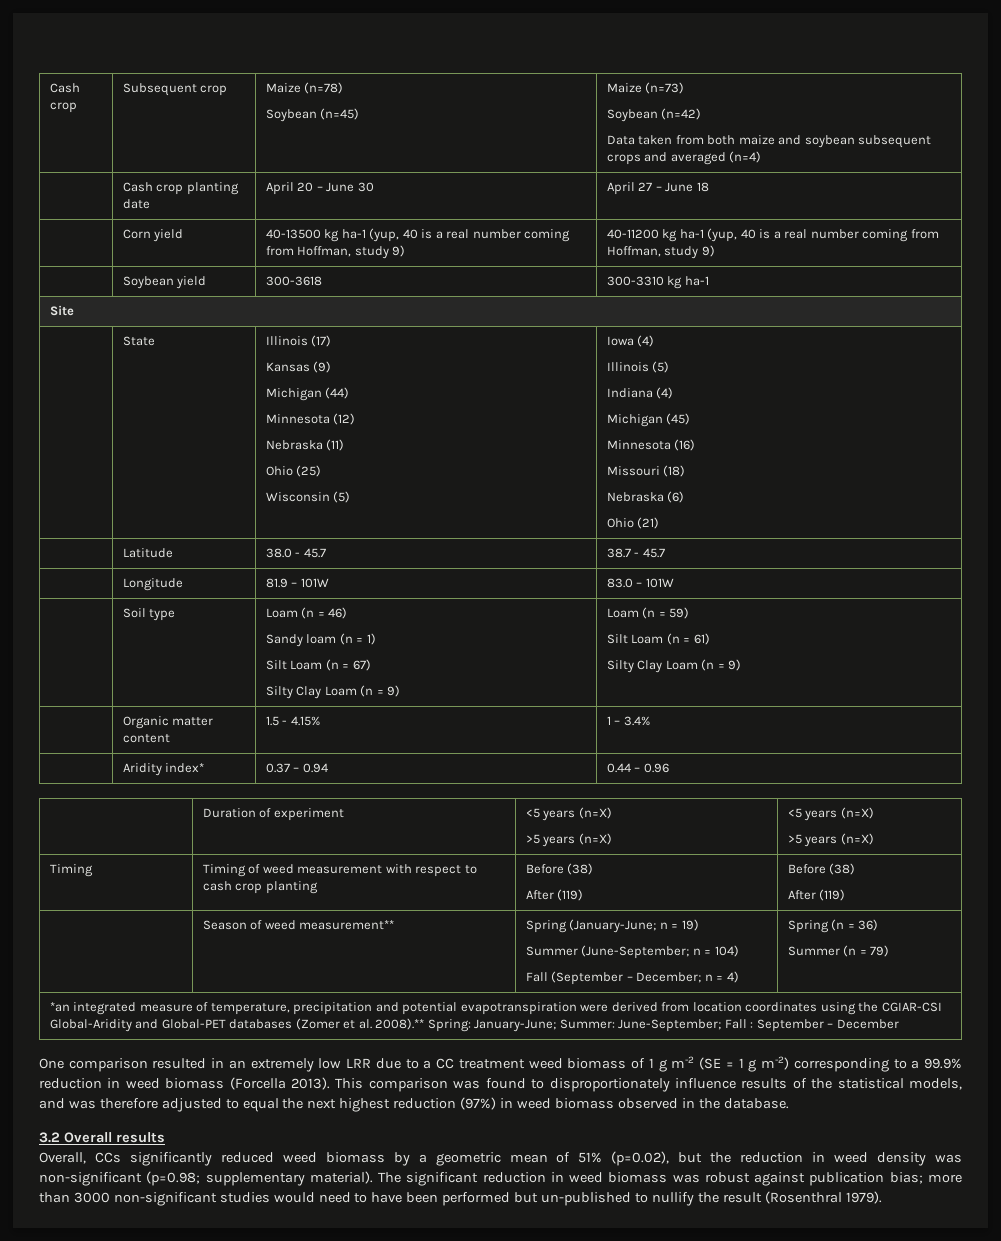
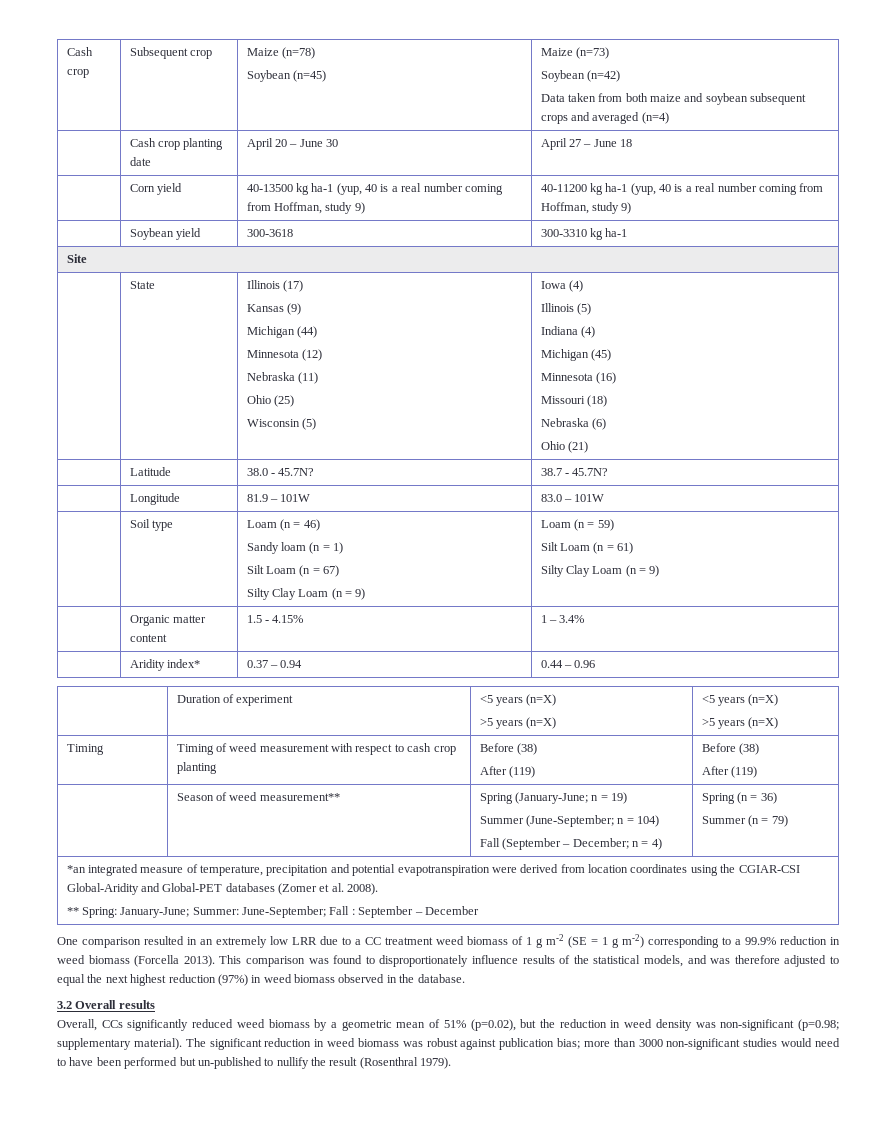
[303,548,326,558] 45.7 -> [278,468,315,476] 45.7N?
[642,548,665,558] 45.7 -> [572,468,609,476] 45.7N?
[375,1018,425,1030] 2008).** -> [347,883,379,895] [66,907,79,915] 2008). // **

